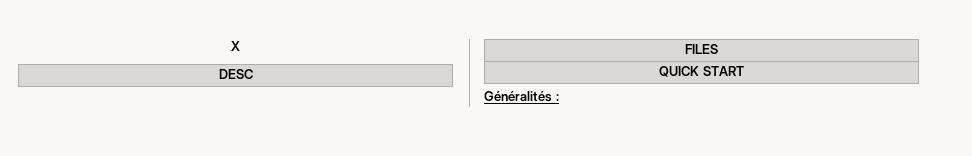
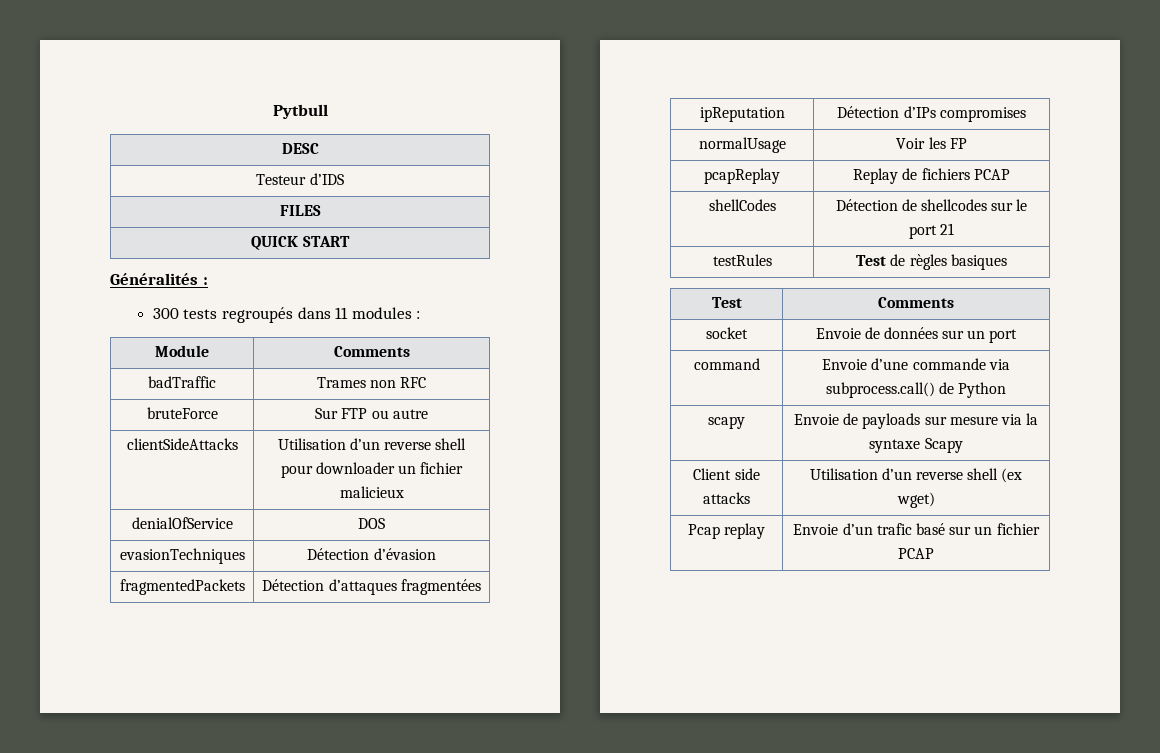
[231,41,240,51] X -> [272,104,328,119] Pytbull
(253, 74) none -> [256,173,344,185] // Testeur d’IDS
(559, 97) none -> [152,307,421,323] [155,345,209,357] [333,346,410,357] [148,376,216,388] [316,377,427,388] [146,407,218,419] [315,408,428,419] [126,438,238,450] [277,438,467,450] [280,462,464,478] [339,486,404,498] [131,517,233,529] [358,518,385,529] [119,548,245,564] [307,548,436,560] [119,579,245,595] [262,579,481,595] [699,107,785,122] [837,106,1026,122] [698,137,786,153] [896,137,967,149] [704,168,780,184] [853,168,1010,184] [708,199,776,211] [835,199,1028,211] [908,223,955,239] [712,254,772,266] [856,254,1007,270] [711,297,742,308] [878,297,954,308] [706,327,748,339] [815,327,1018,343] [693,358,760,370] [822,358,1010,370] [825,382,1007,398] [708,416,745,429] [793,413,1039,429] [869,438,963,453] [693,468,760,480] [703,492,750,504] [809,468,1023,483] [896,492,935,508] [687,523,766,539] [793,523,1040,535] [898,548,934,559] // 300 tests regroupés dans 11 modules : // Module | Comments // badTraffic | Trames non RFC // bruteForce | Sur FTP ou autre // clientSideAttacks | Utilisation d’un reverse shell pour downloader un fichier malicieux // denialOfService | DOS // evasionTechniques | Détection d’évasion // fragmentedPackets | Détection d’attaques fragmentées // ipReputation | Détection d’IPs compromises // normalUsage | Voir les FP // pcapReplay | Replay de fichiers PCAP // shellCodes | Détection de shellcodes sur le port 21 // testRules | Test de règles basiques // Test | Comments // socket | Envoie de données sur un port // command | Envoie d’une commande via subprocess.call() de Python // scapy | Envoie de payloads sur mesure via la syntaxe Scapy // Client side attacks | Utilisation d’un reverse shell (ex wget) // Pcap replay | Envoie d’un trafic basé sur un fichier PCAP

